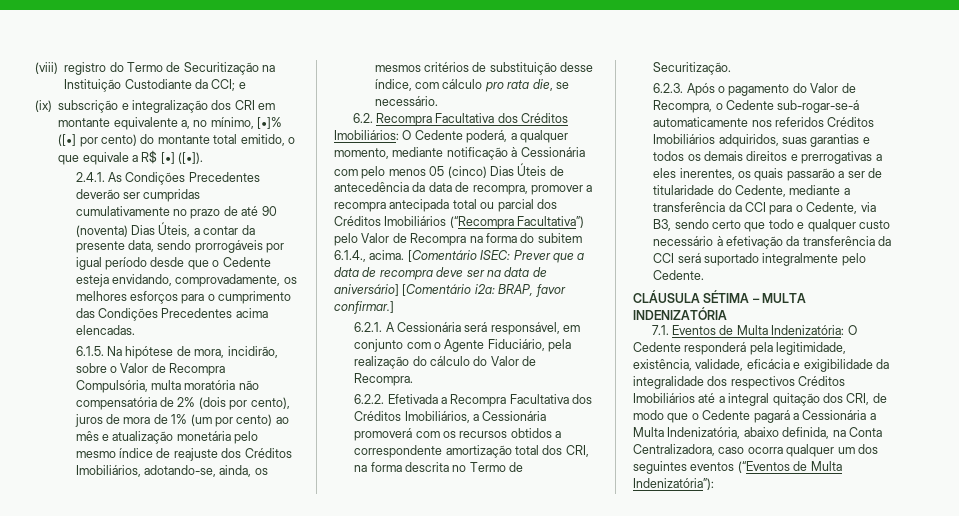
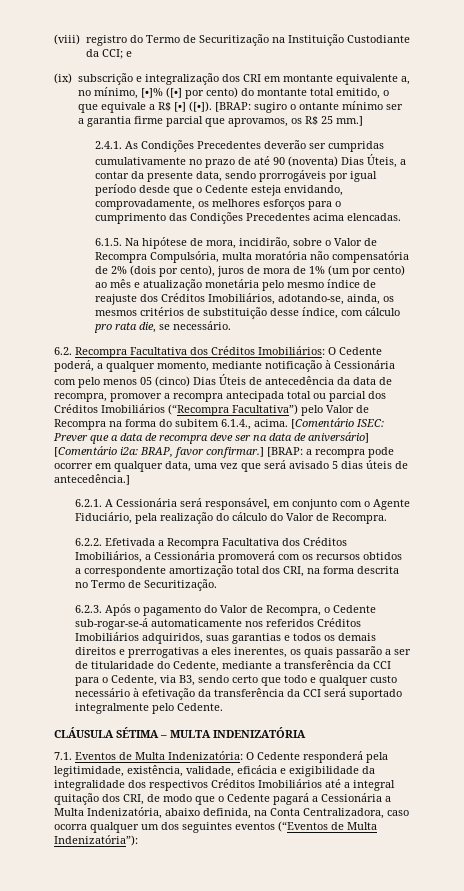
(204, 158) none -> [214,101,403,113] [77,116,363,127] [BRAP: sugiro o ontante mínimo ser a garantia firme parcial que aprovamos, os R$ 25 mm.]
(394, 307) none -> [267,447,394,458] [54,460,408,472] [54,474,130,485] [BRAP: a recompra pode ocorrer em qualquer data, uma vez que será avisado 5 dias úteis de antecedência.]

